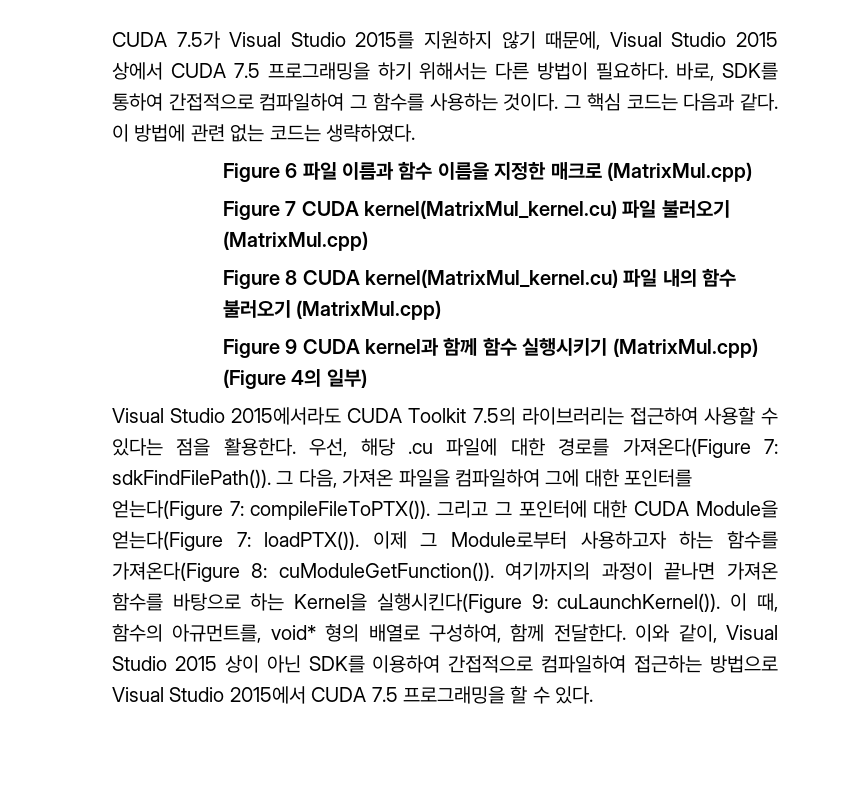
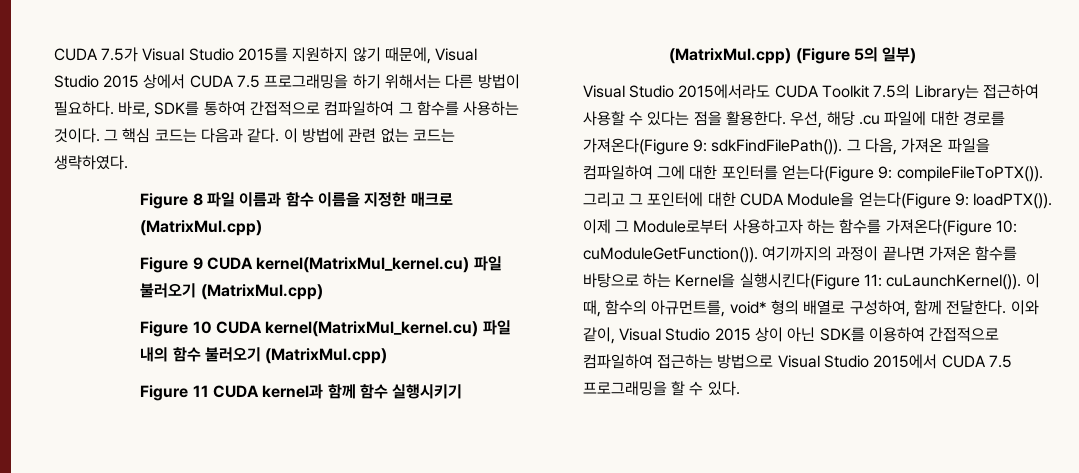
[285,163,298,178] 6 -> [192,193,203,206] 8
[285,201,297,216] 7 -> [192,257,203,270] 9
[285,270,298,285] 8 -> [192,321,212,334] 10
[285,339,298,354] 9 -> [192,385,209,397] 11
[291,369,322,387] 4의 -> [853,47,878,62] 5의
[521,407,624,425] 라이브러리는 -> [914,84,979,101] Library는
[764,439,779,454] 7: -> [693,139,708,152] 9:
[229,501,244,516] 7: -> [878,166,893,179] 9:
[236,532,251,547] 7: -> [955,193,970,206] 9:
[251,563,268,578] 8: -> [996,220,1018,233] 10:
[531,594,548,609] 9: -> [864,274,883,287] 11:

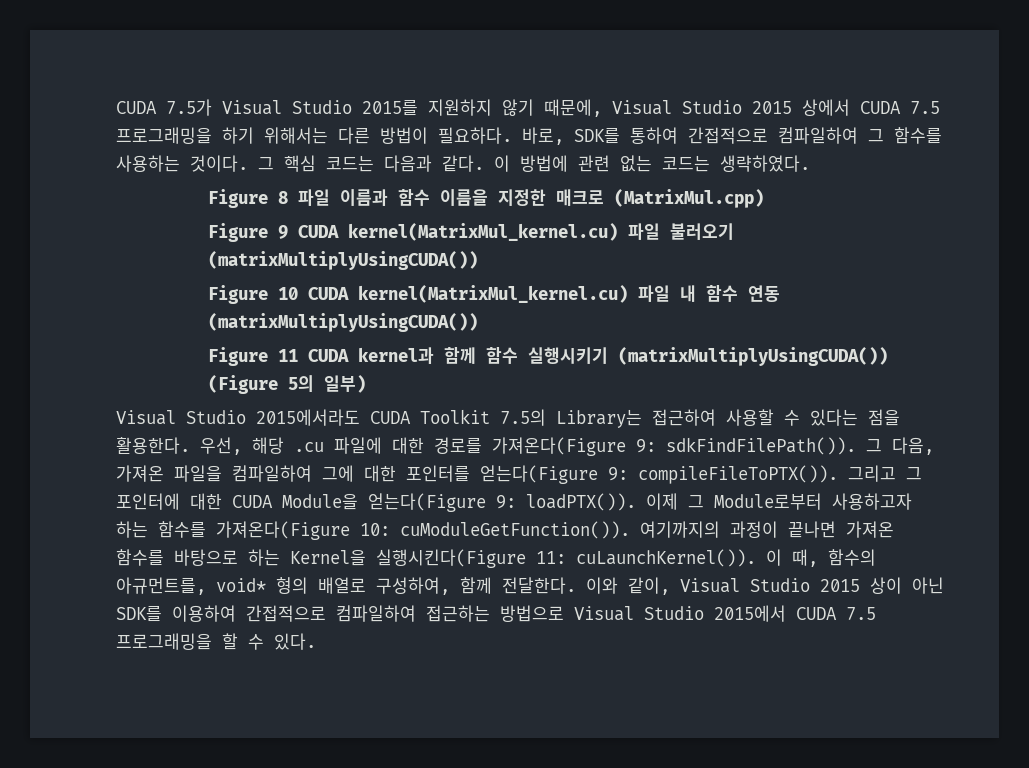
[200,284,323,300] (MatrixMul.cpp) -> [208,251,479,270] (matrixMultiplyUsingCUDA())
[140,347,388,364] 내의 함수 불러오기 (MatrixMul.cpp) -> [680,285,781,302] [208,313,479,332] 내 함수 연동 (matrixMultiplyUsingCUDA())
[669,48,792,64] (MatrixMul.cpp) -> [618,347,889,366] (matrixMultiplyUsingCUDA())

